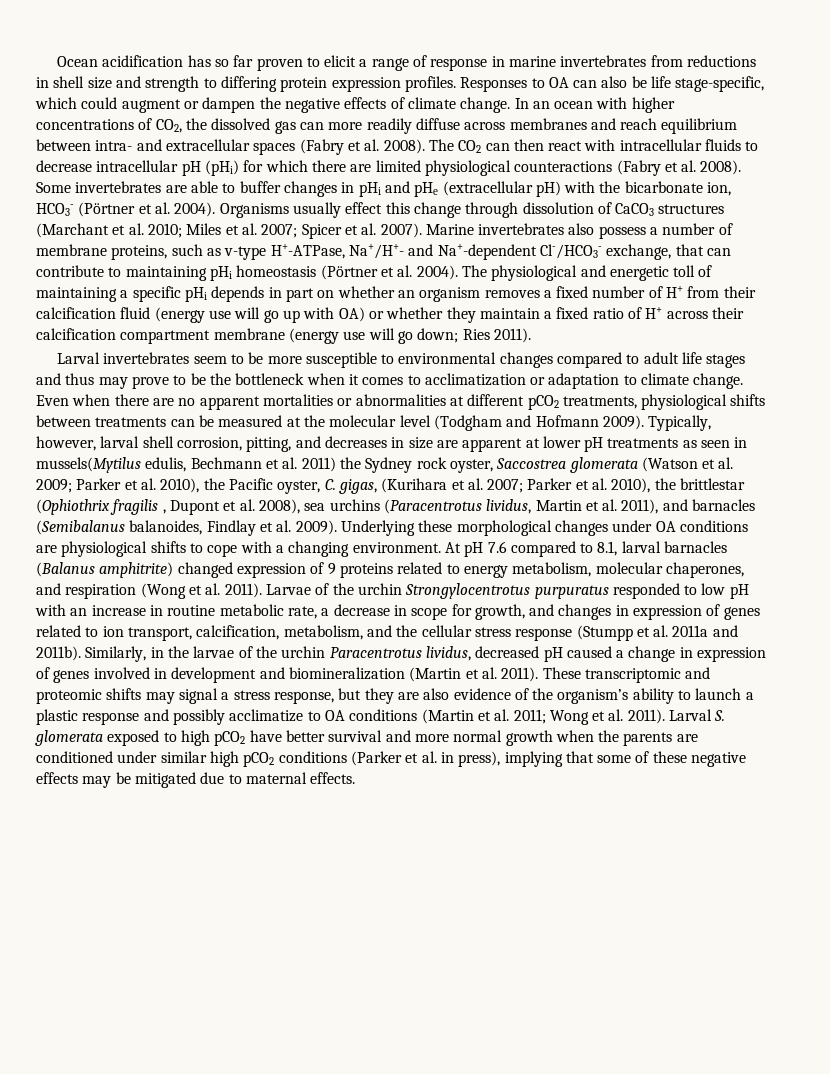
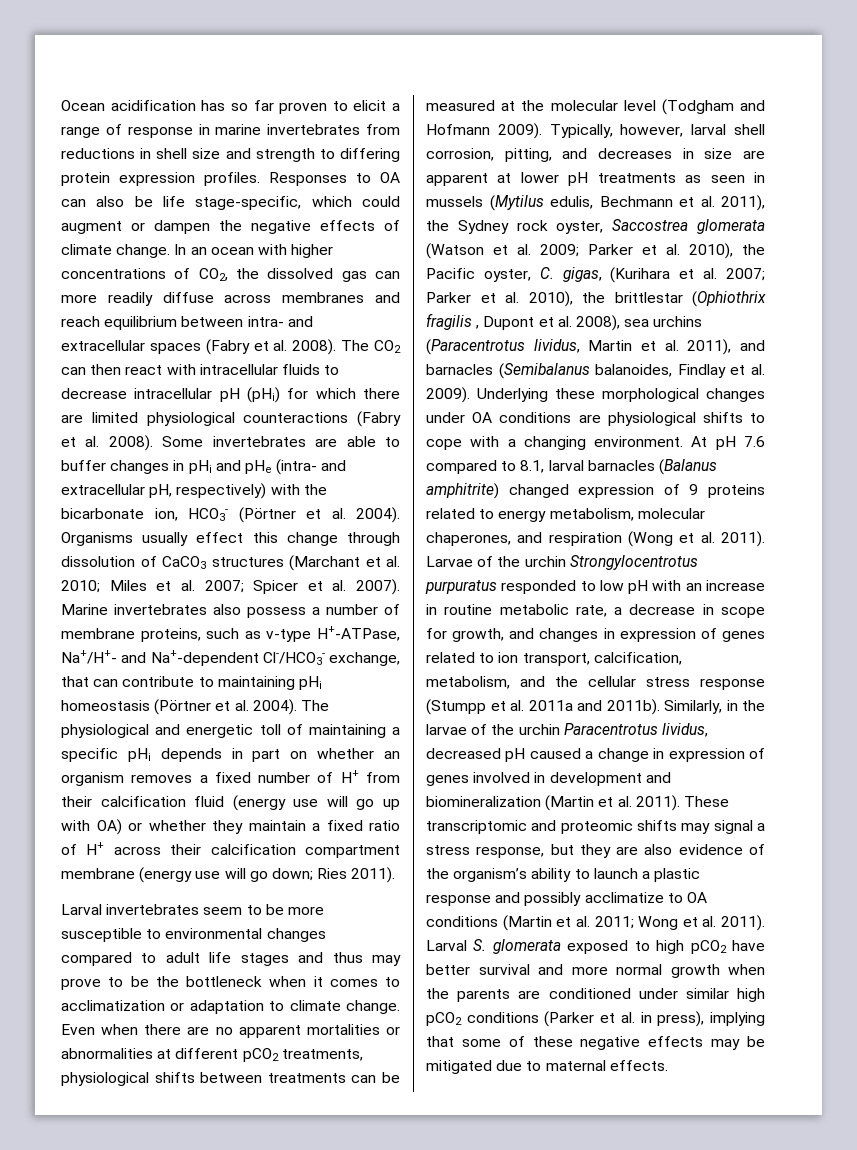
[442,181,561,197] (extracellular pH) -> [276,459,347,475] [61,483,267,499] (intra- and extracellular pH, respectively)
[36,457,141,473] mussels(Mytilus -> [426,195,544,211] mussels (Mytilus
[301,457,336,472] 2011) -> [721,195,765,211] 2011),

